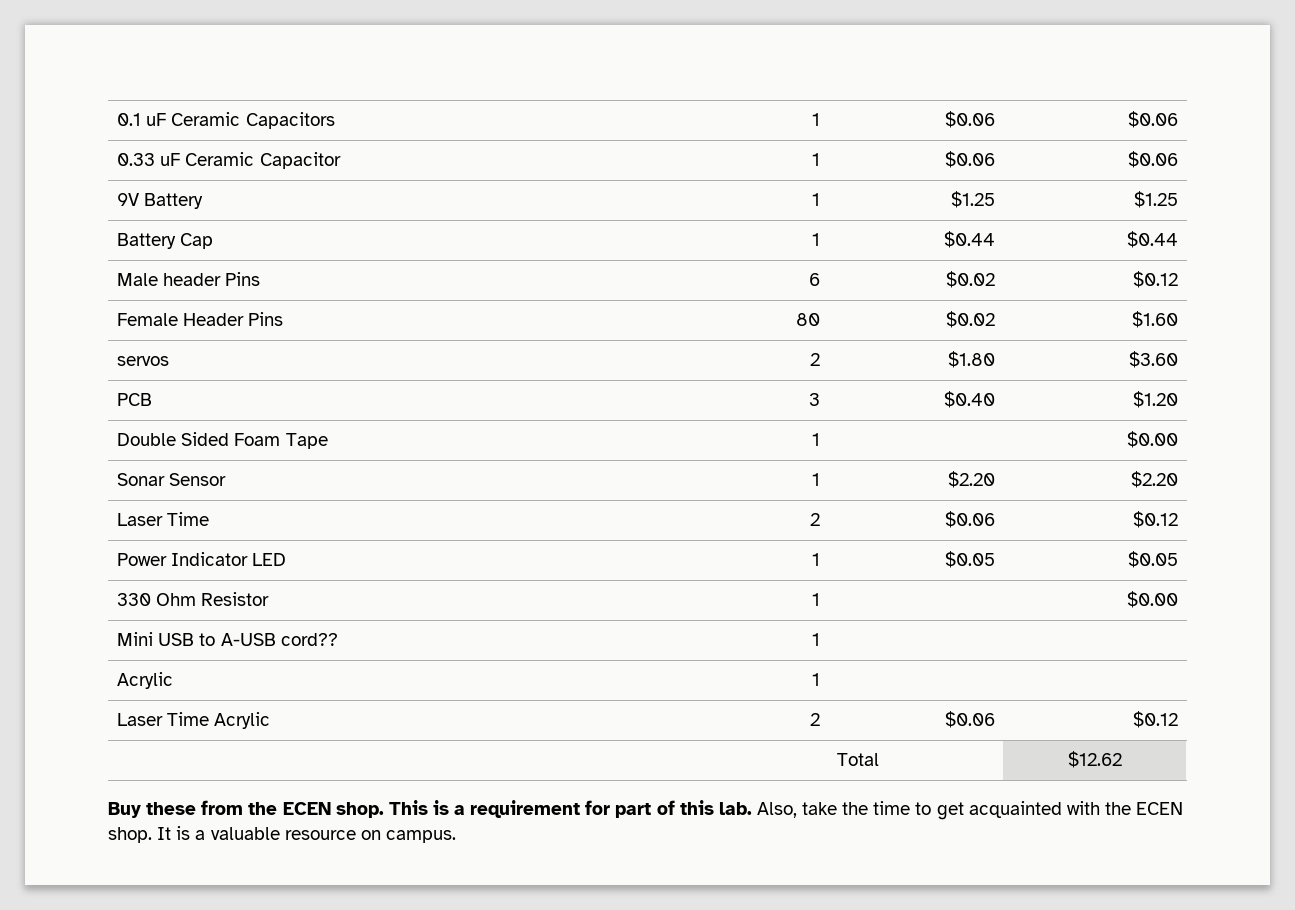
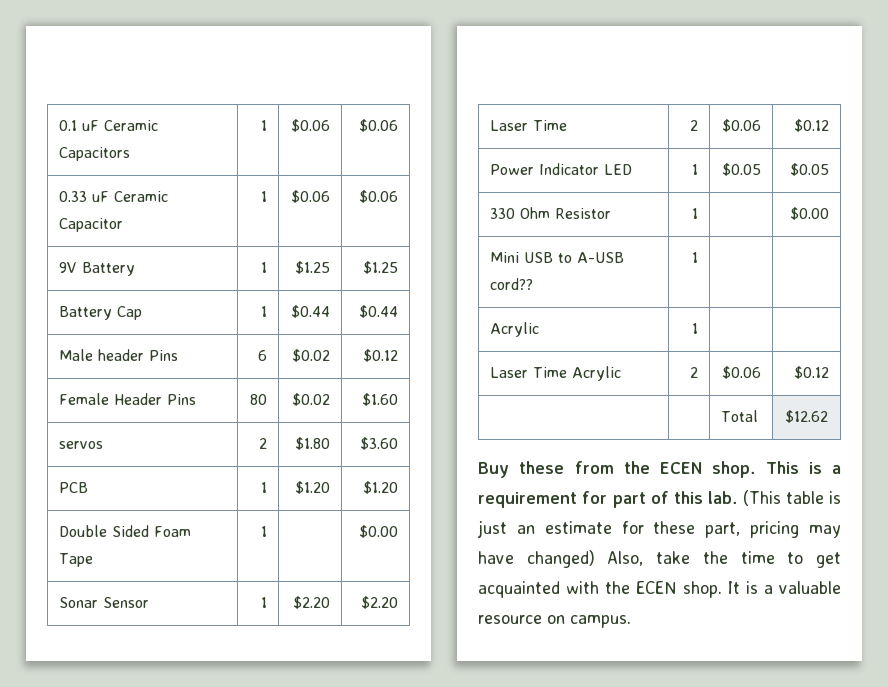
[808,393,820,406] [943,391,995,408] 3 | $0.40 -> [261,482,268,493] [295,481,331,494] 1 | $1.20
(752, 808) none -> [742,490,841,506] [477,520,841,538] [478,550,595,568] (This table is just an estimate for these part, pricing may have changed)

